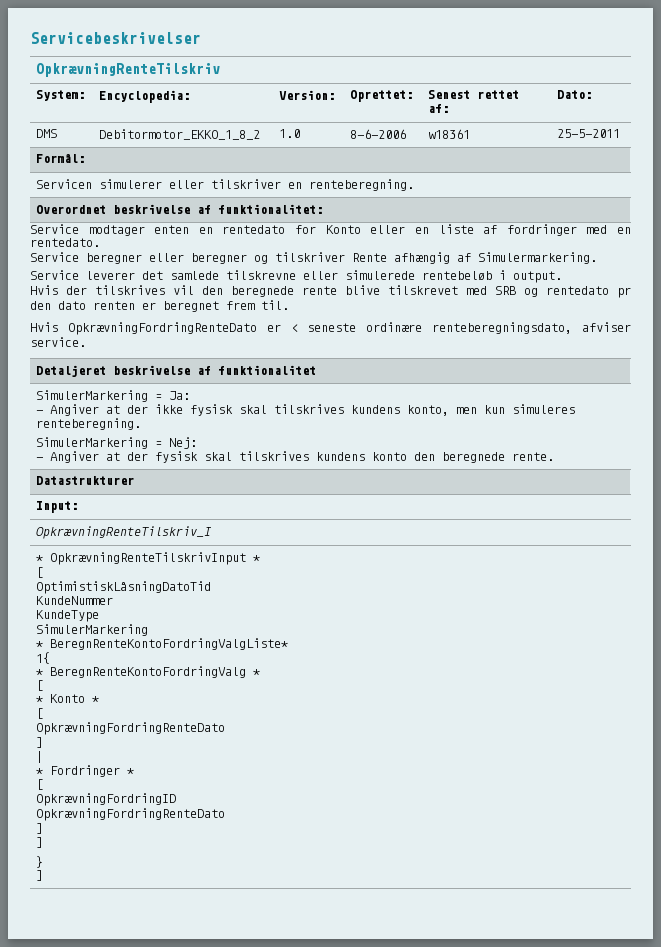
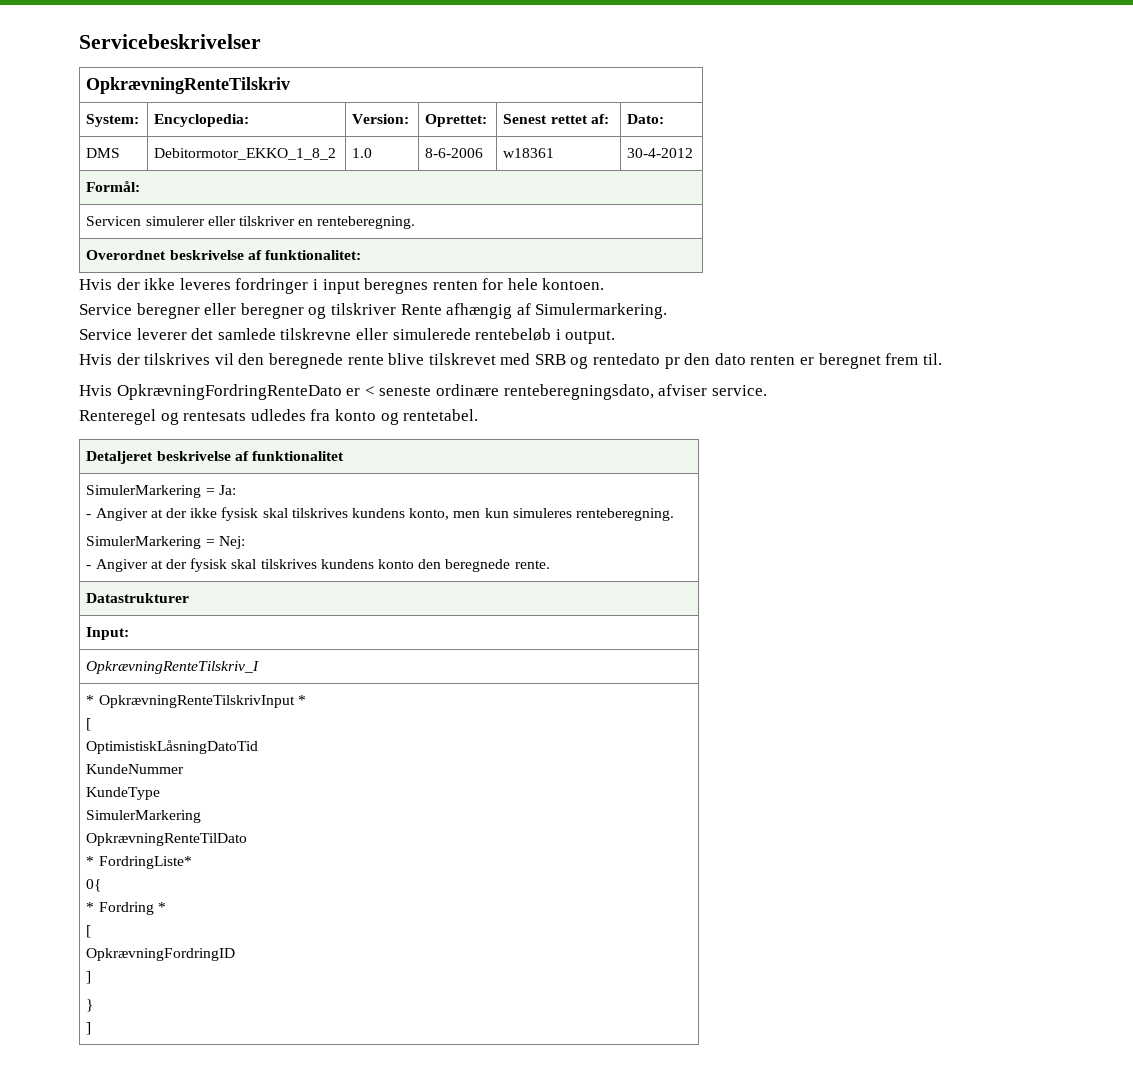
[556,129,620,138] 25-5-2011 -> [627,148,694,158] 30-4-2012
[30,224,632,236] [30,238,100,247] Service modtager enten en rentedato for Konto eller en liste af fordringer med en rentedato. -> [79,278,605,294] Hvis der ikke leveres fordringer i input beregnes renten for hele kontoen.
(86, 342) none -> [79,409,479,425] // Renteregel og rentesats udledes fra konto og rentetabel.
[35,638,288,650] [35,652,50,664] [35,666,260,678] [35,680,43,691] [35,694,99,703] [35,708,43,719] [35,722,225,735] [35,737,43,748] [35,751,43,763] [35,765,120,777] * BeregnRenteKontoFordringValgListe* // 1{ // * BeregnRenteKontoFordringValg * // [ // * Konto * // [ // OpkrævningFordringRenteDato // ] // | // * Fordringer -> [86,833,248,846] [86,856,192,869] [86,879,102,892] [86,902,154,915] OpkrævningRenteTilDato // * FordringListe* // 0{ // * Fordring
[35,808,225,821] [35,823,43,834] // OpkrævningFordringRenteDato // ] -> (236, 954) none

